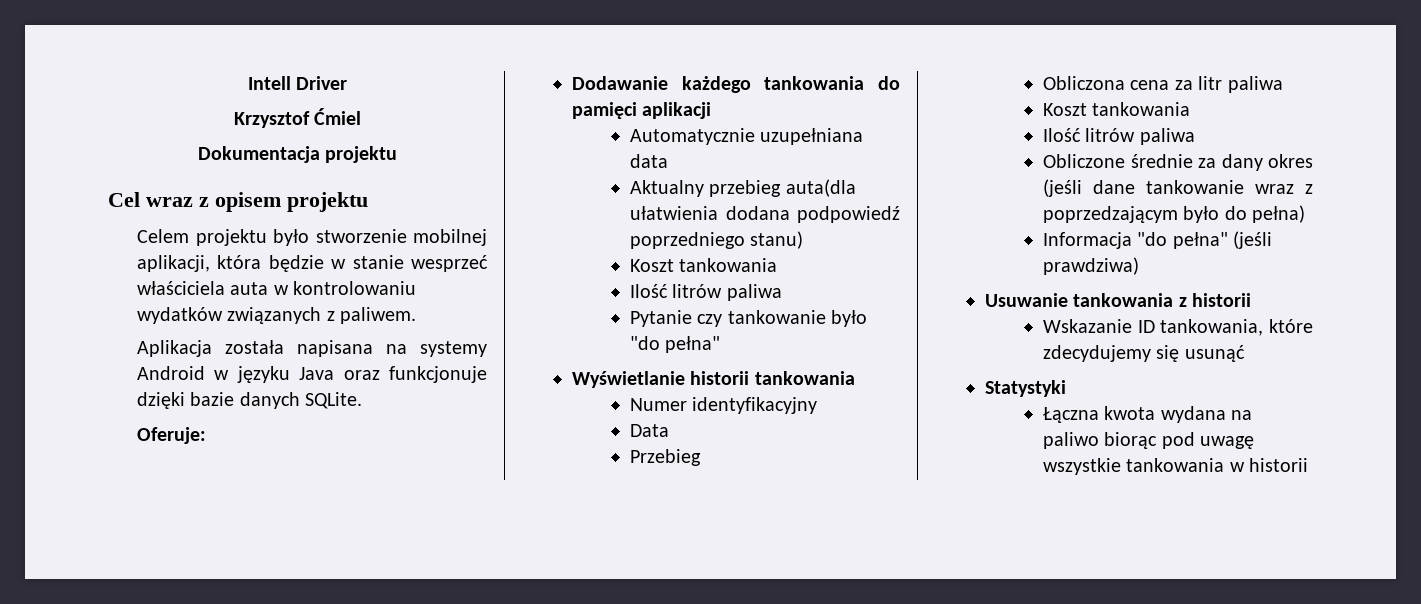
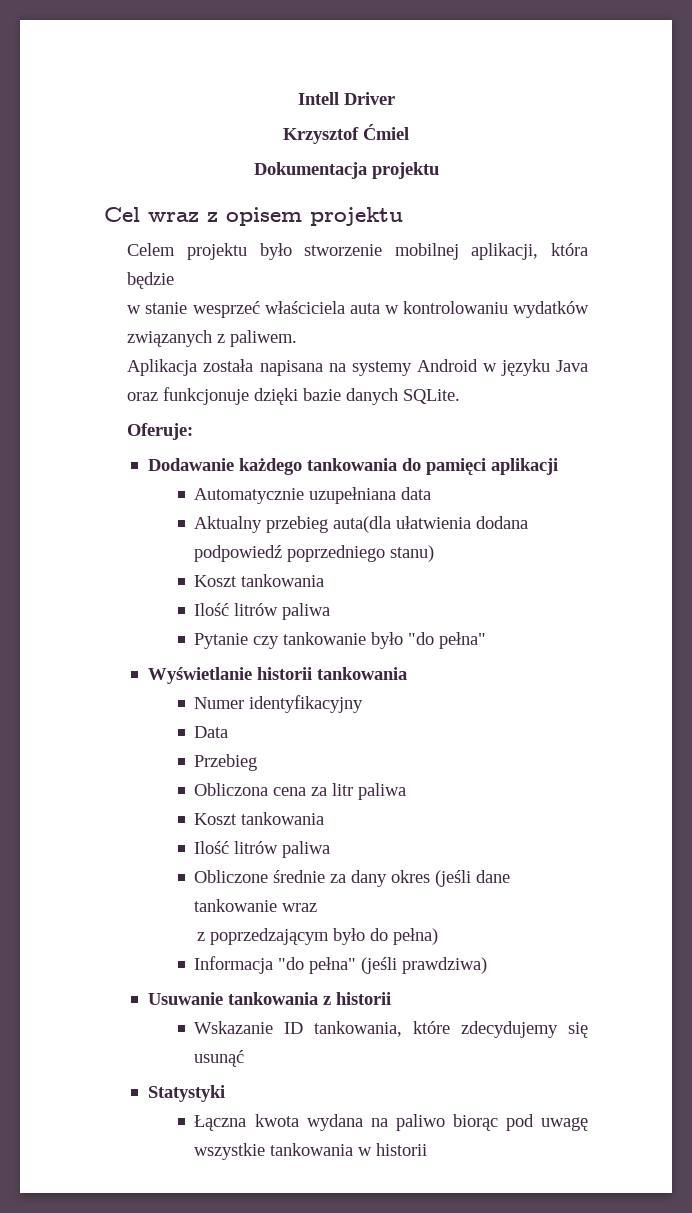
(324, 263) none -> (175, 280) //
(1294, 189) none -> (318, 907) //

